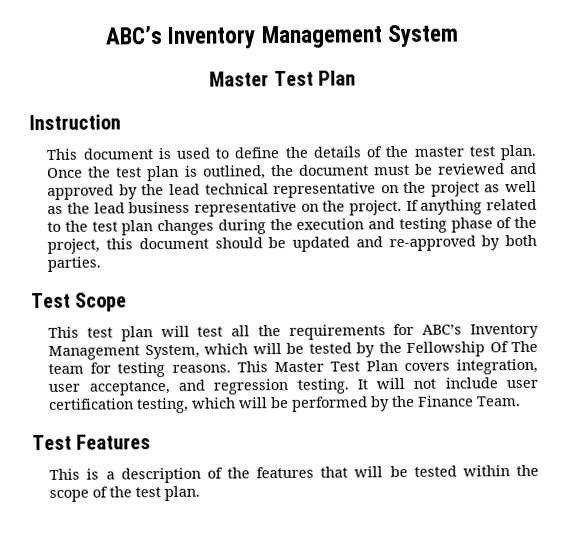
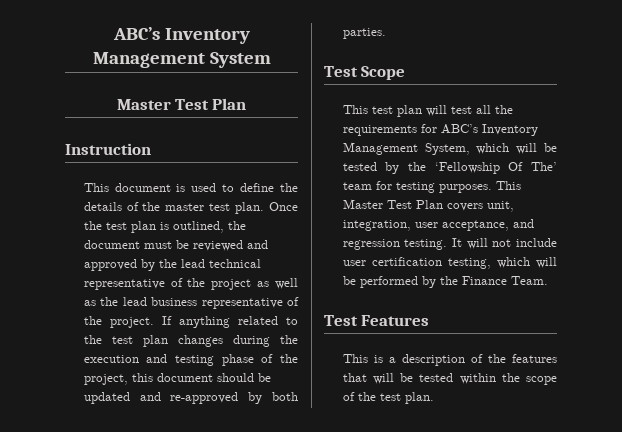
[380,185,399,194] on -> [170,278,183,287] of
[300,203,319,212] on -> [287,297,299,306] of
[406,340,538,357] Fellowship Of The -> [434,162,557,174] ‘Fellowship Of The’
[171,364,231,373] reasons. -> [438,184,492,193] purposes.
(450, 366) none -> [486,201,514,212] unit,

